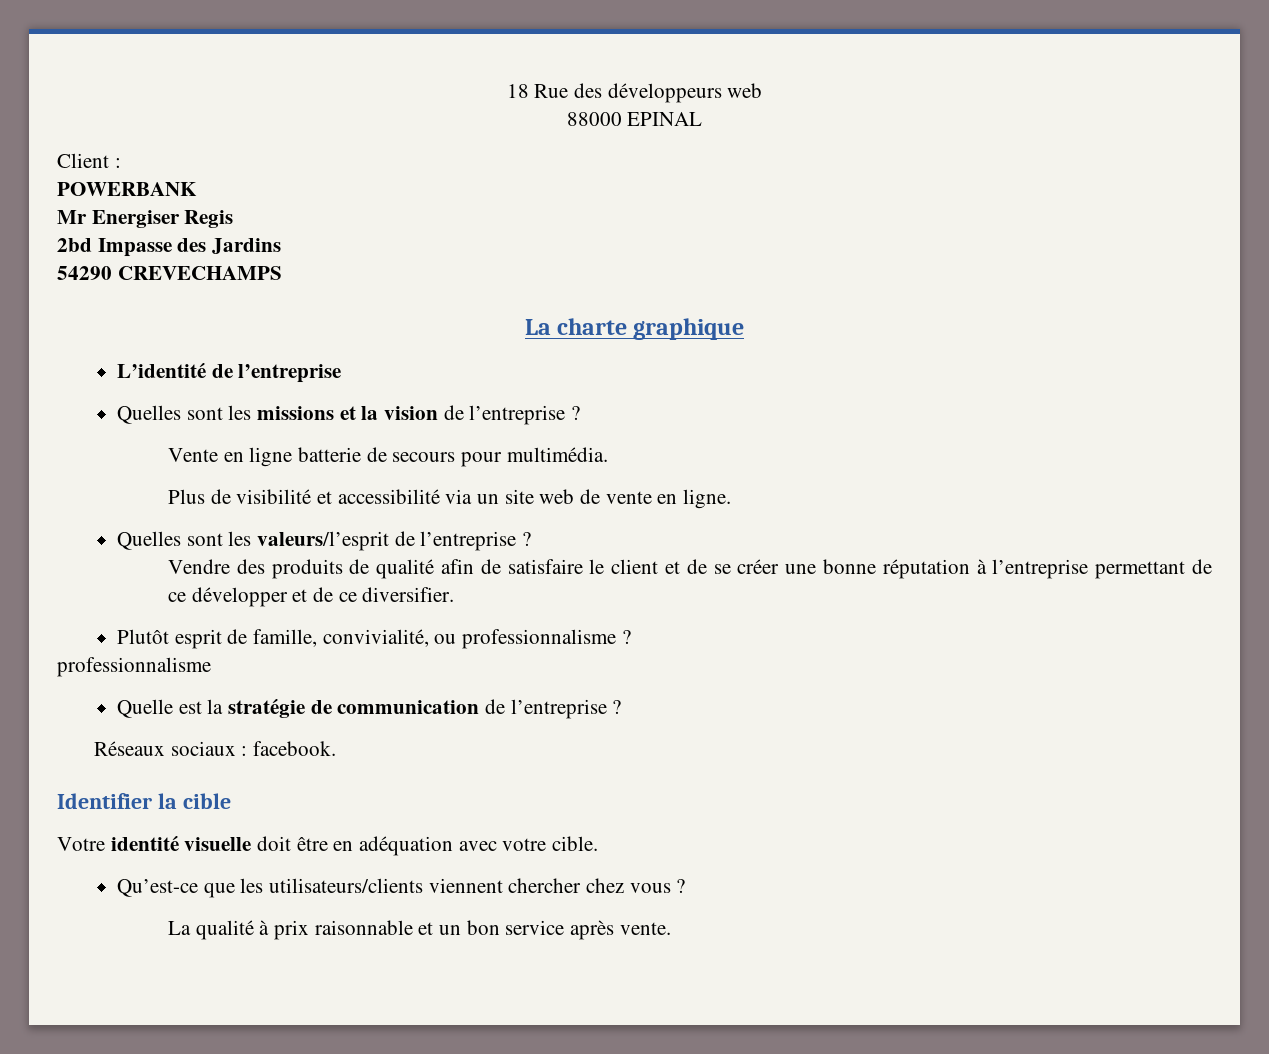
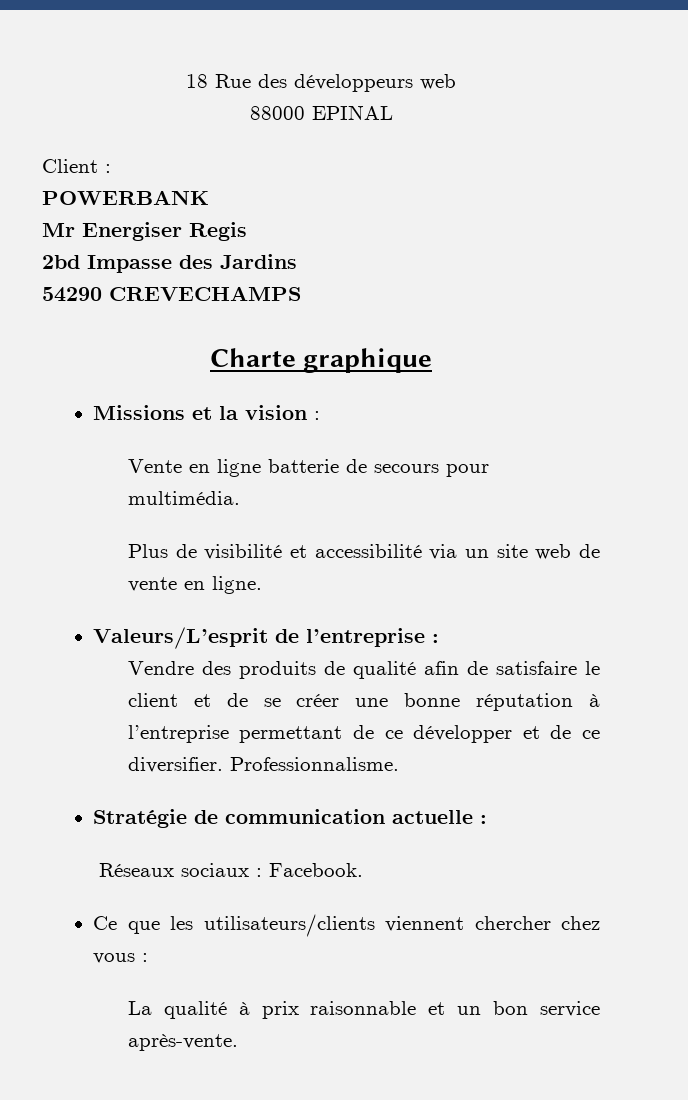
[524,318,627,335] La charte -> [209,348,296,367] Charte
[117,362,342,383] [117,405,581,425] L’identité de l’entreprise // Quelles sont les missions et la vision de l’entreprise ? -> [93,405,321,420] Missions et la vision :
[117,531,532,551] Quelles sont les valeurs/l’esprit de l’entreprise ? -> [93,627,440,649] Valeurs/L’esprit de l’entreprise :
[117,629,631,649] [57,657,211,677] [117,698,622,719] [93,741,336,756] [57,793,231,809] [57,835,599,856] [117,879,199,897] // Plutôt esprit de famille, convivialité, ou professionnalisme ? // professionnalisme // Quelle est la stratégie de communication de l’entreprise ? // Réseaux sociaux : facebook. // Identifier la cible // Votre identité visuelle doit être en adéquation avec votre cible. // Qu’est-ce -> [229,757,399,771] [93,809,488,828] [99,863,364,877] [93,916,118,930] Professionnalisme. // Stratégie de communication actuelle : // Réseaux sociaux : Facebook. // Ce
[676,879,686,893] ? -> [142,953,149,962] :
[569,920,671,940] après vente. -> [127,1034,238,1051] après-vente.

